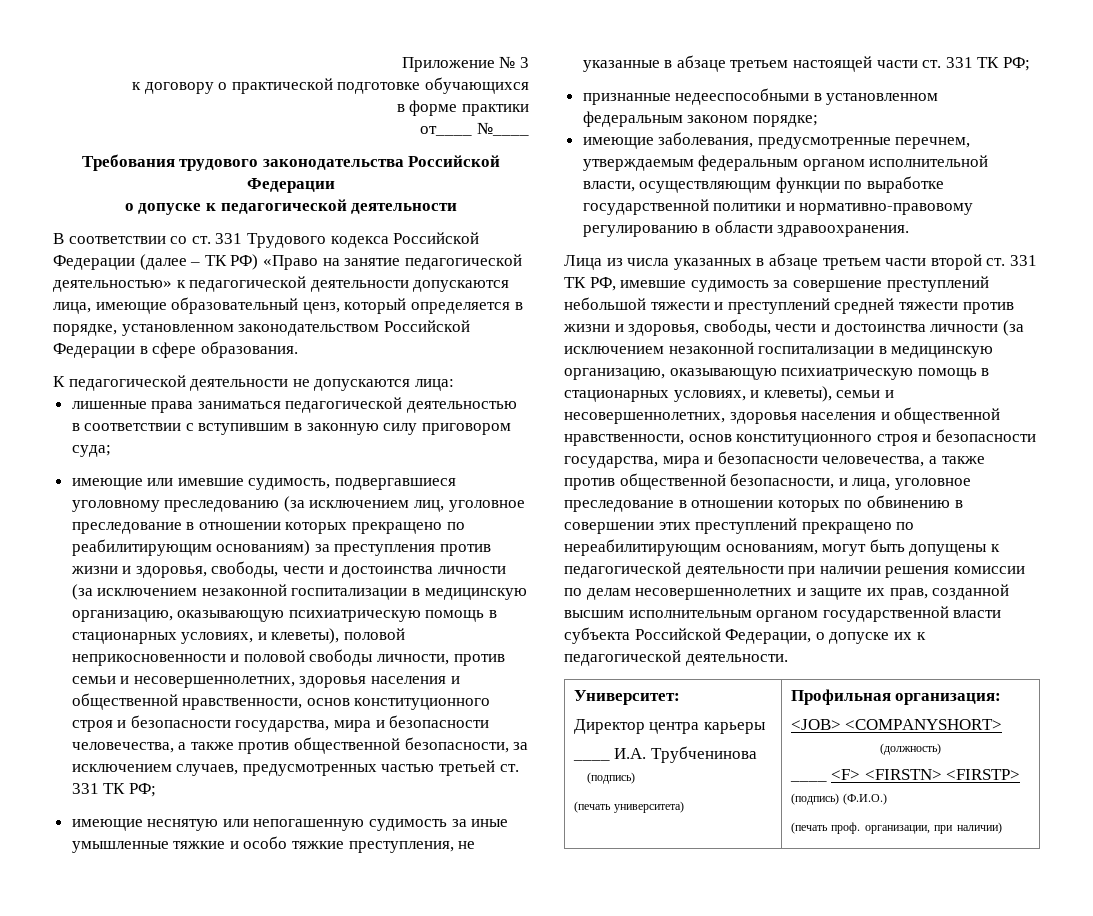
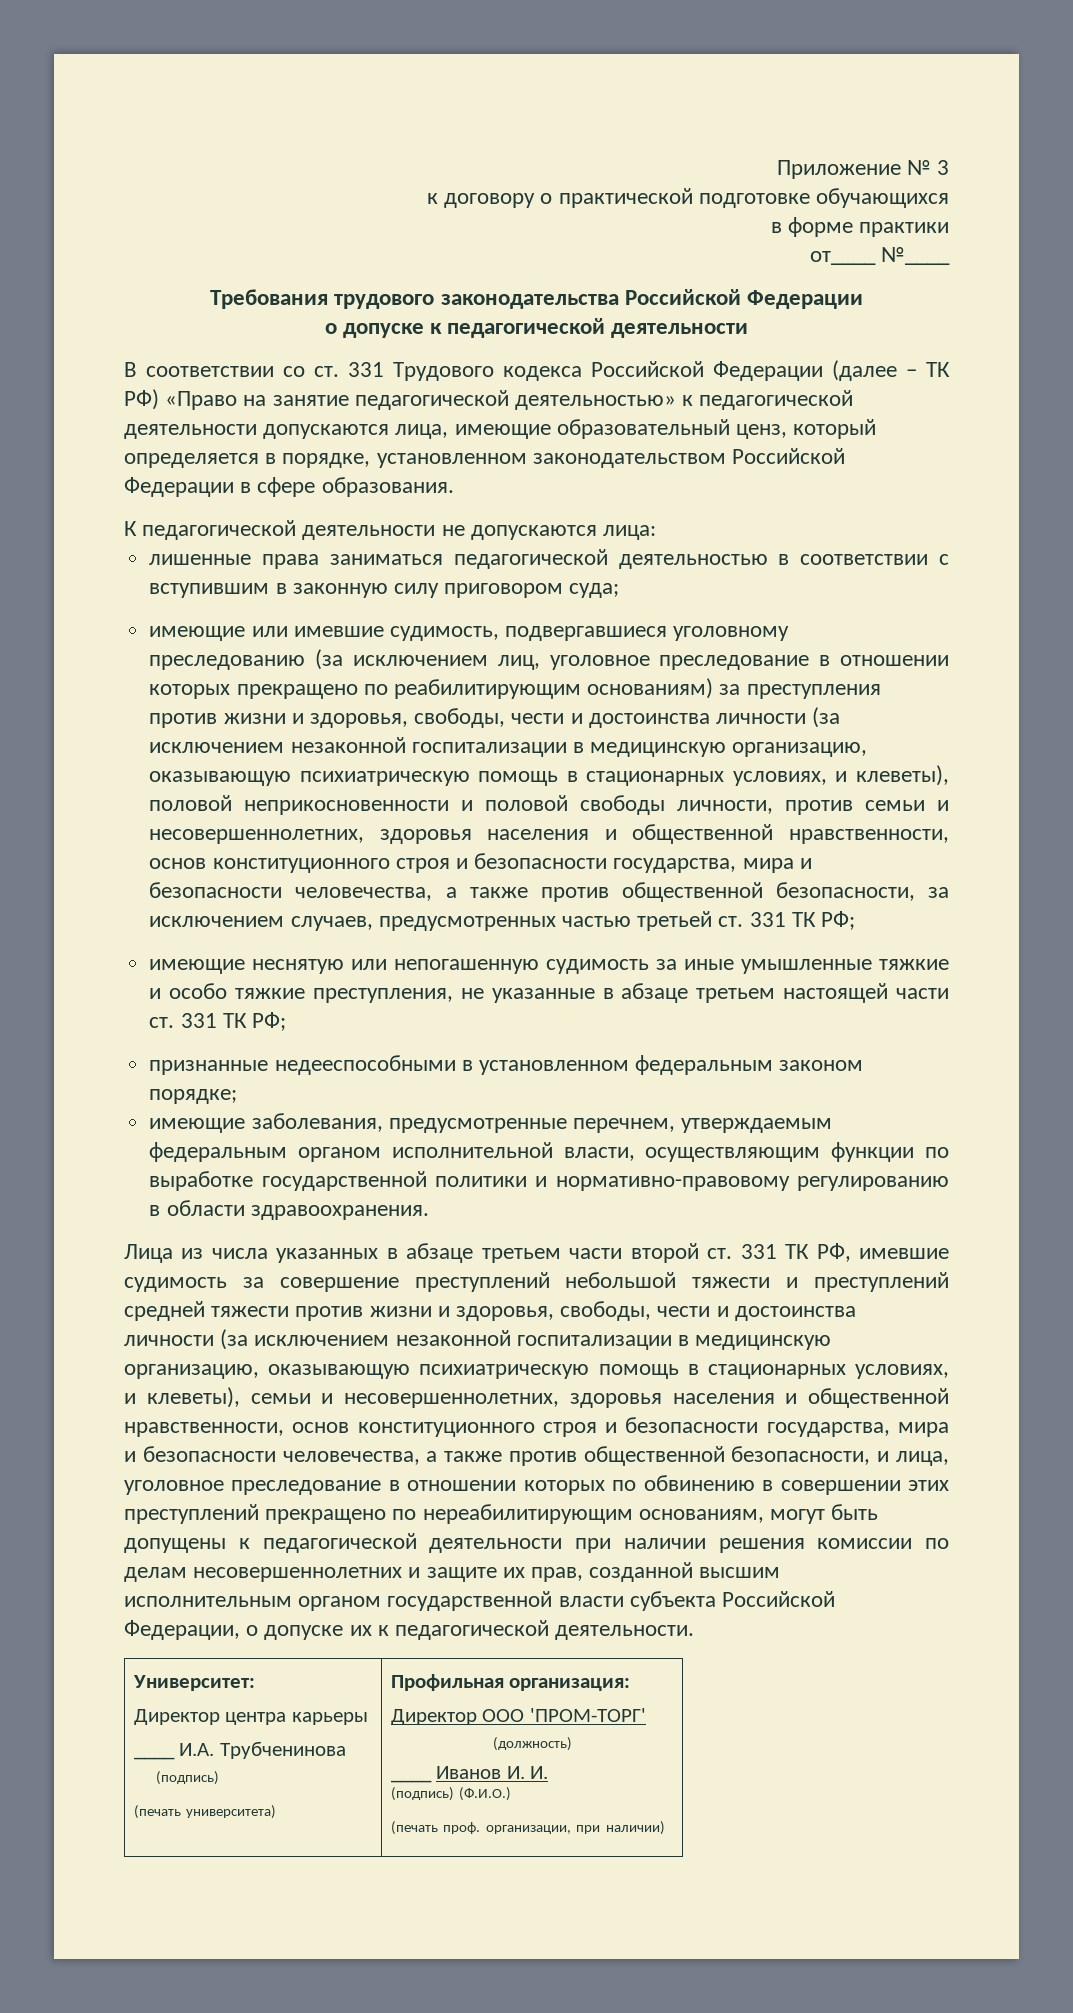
[790,719,1003,730] <JOB> <COMPANYSHORT> -> [390,1708,646,1725] Директор ООО 'ПРОМ-ТОРГ'
[831,769,1021,780] <F> <FIRSTN> <FIRSTP> -> [436,1766,549,1779] Иванов И. И.

